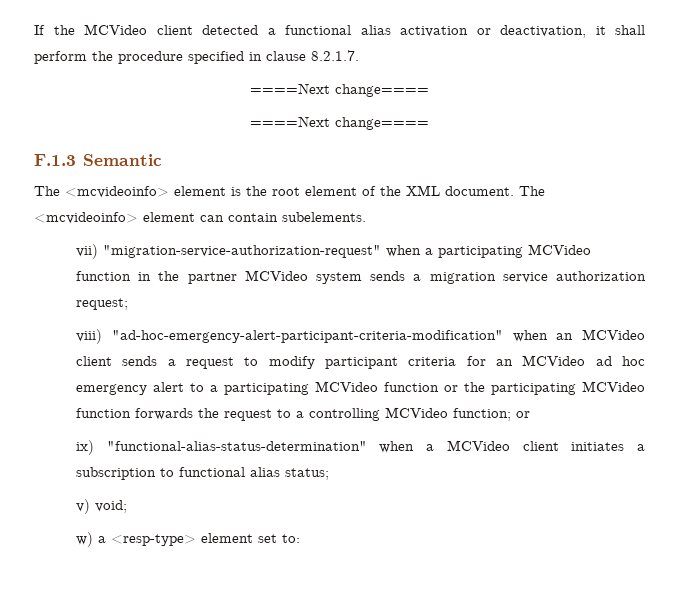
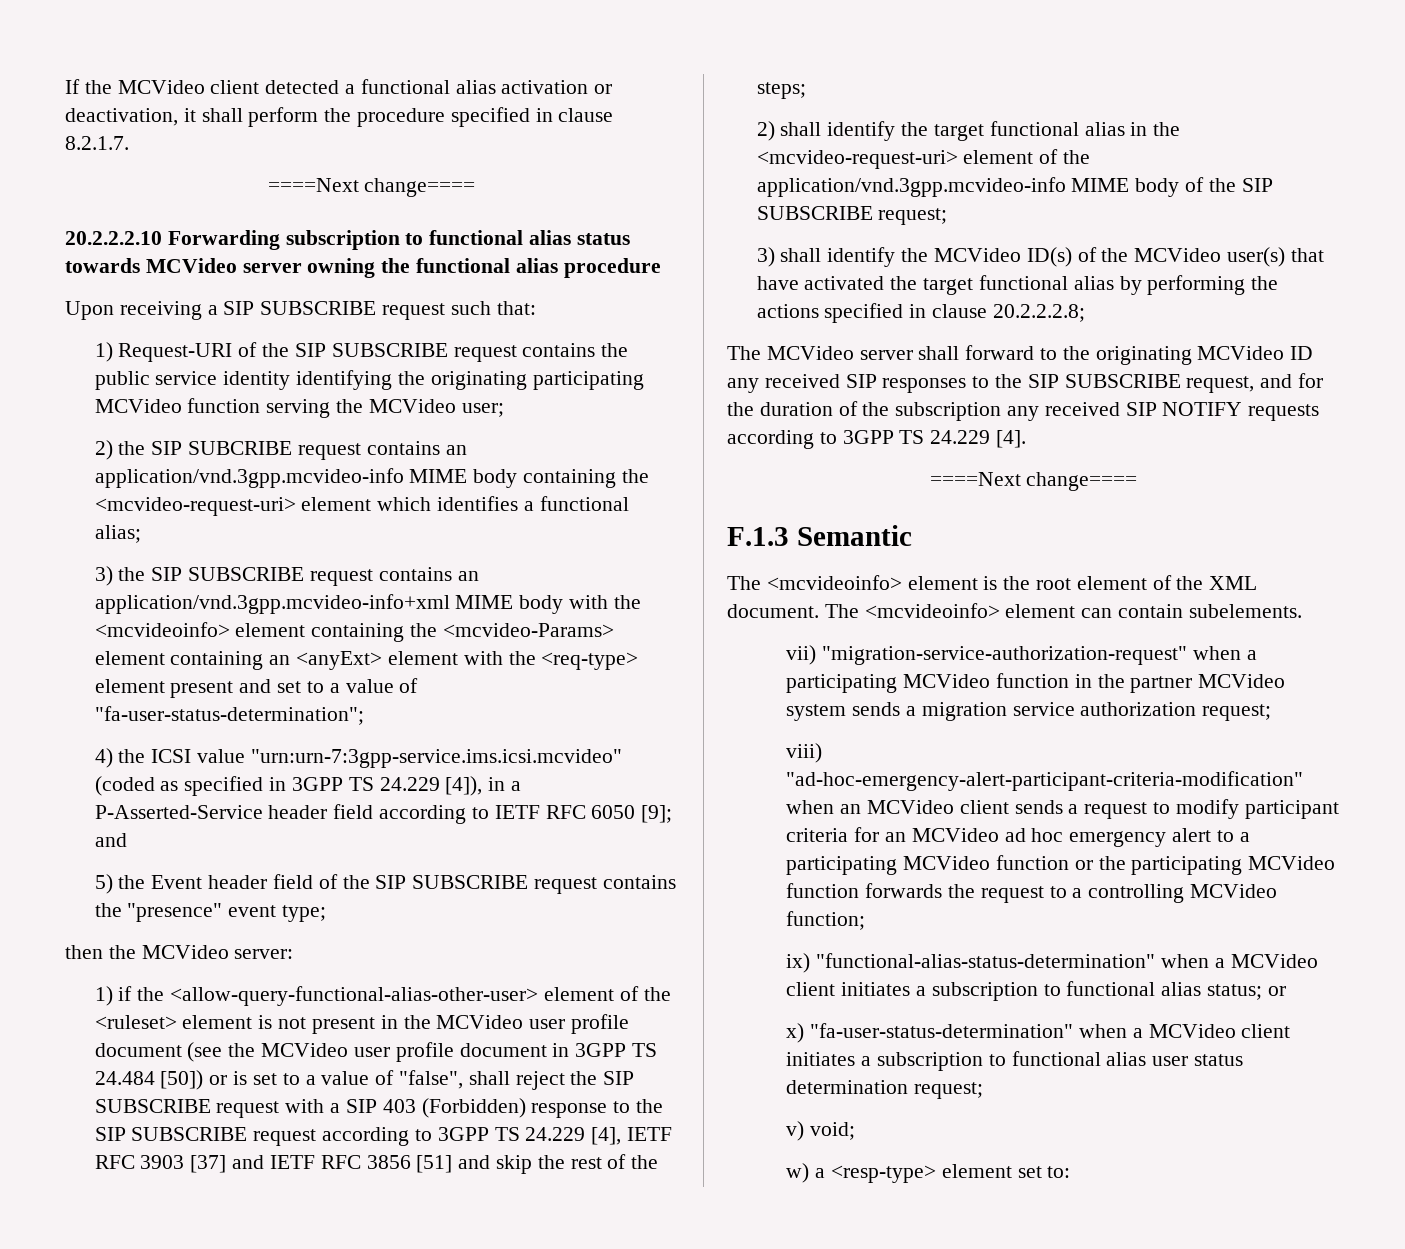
(429, 90) none -> [65,230,630,250] [65,258,661,278] [65,301,536,320] [94,342,629,362] [94,370,644,390] [94,398,504,418] [94,440,467,460] [94,468,649,488] [94,496,629,516] [94,525,141,543] [94,566,479,586] [94,594,641,614] [94,622,614,642] [94,651,639,670] [94,678,419,698] [94,706,364,725] [94,748,622,768] [94,776,521,796] [94,804,673,824] [94,833,127,847] [94,874,676,894] [94,903,327,922] [65,945,294,959] [94,986,671,1006] [94,1014,629,1034] [94,1042,657,1062] [94,1070,635,1090] [94,1098,663,1118] [94,1127,672,1146] [94,1154,659,1174] [756,82,806,99] [756,121,1181,141] [756,149,1091,169] [756,177,1273,197] [756,206,948,225] [756,247,1324,267] [756,275,1279,295] [756,303,1085,323] [727,345,1314,365] [727,373,1324,393] [727,401,1320,421] [727,430,1027,449] // 20.2.2.2.10 Forwarding subscription to functional alias status towards MCVideo server owning the functional alias procedure // Upon receiving a SIP SUBSCRIBE request such that: // 1) Request-URI of the SIP SUBSCRIBE request contains the public service identity identifying the originating participating MCVideo function serving the MCVideo user; // 2) the SIP SUBCRIBE request contains an application/vnd.3gpp.mcvideo-info MIME body containing the <mcvideo-request-uri> element which identifies a functional alias; // 3) the SIP SUBSCRIBE request contains an application/vnd.3gpp.mcvideo-info+xml MIME body with the <mcvideoinfo> element containing the <mcvideo-Params> element containing an <anyExt> element with the <req-type> element present and set to a value of "fa-user-status-determination"; // 4) the ICSI value "urn:urn-7:3gpp-service.ims.icsi.mcvideo" (coded as specified in 3GPP TS 24.229 [4]), in a P-Asserted-Service header field according to IETF RFC 6050 [9]; and // 5) the Event header field of the SIP SUBSCRIBE request contains the "presence" event type; // then the MCVideo server: // 1) if the <allow-query-functional-alias-other-user> element of the <ruleset> element is not present in the MCVideo user profile document (see the MCVideo user profile document in 3GPP TS 24.484 [50]) or is set to a value of "false", shall reject the SIP SUBSCRIBE request with a SIP 403 (Forbidden) response to the SIP SUBSCRIBE request according to 3GPP TS 24.229 [4], IETF RFC 3903 [37] and IETF RFC 3856 [51] and skip the rest of the steps; // 2) shall identify the target functional alias in the <mcvideo-request-uri> element of the application/vnd.3gpp.mcvideo-info MIME body of the SIP SUBSCRIBE request; // 3) shall identify the MCVideo ID(s) of the MCVideo user(s) that have activated the target functional alias by performing the actions specified in clause 20.2.2.2.8; // The MCVideo server shall forward to the originating MCVideo ID any received SIP responses to the SIP SUBSCRIBE request, and for the duration of the subscription any received SIP NOTIFY requests according to 3GPP TS 24.229 [4].
[516,411,531,418] or -> (866, 920) none
(330, 474) none -> [1267,986,1286,996] [786,1023,1291,1043] [786,1051,1243,1071] [786,1080,984,1099] or // x) "fa-user-status-determination" when a MCVideo client initiates a subscription to functional alias user status determination request;

